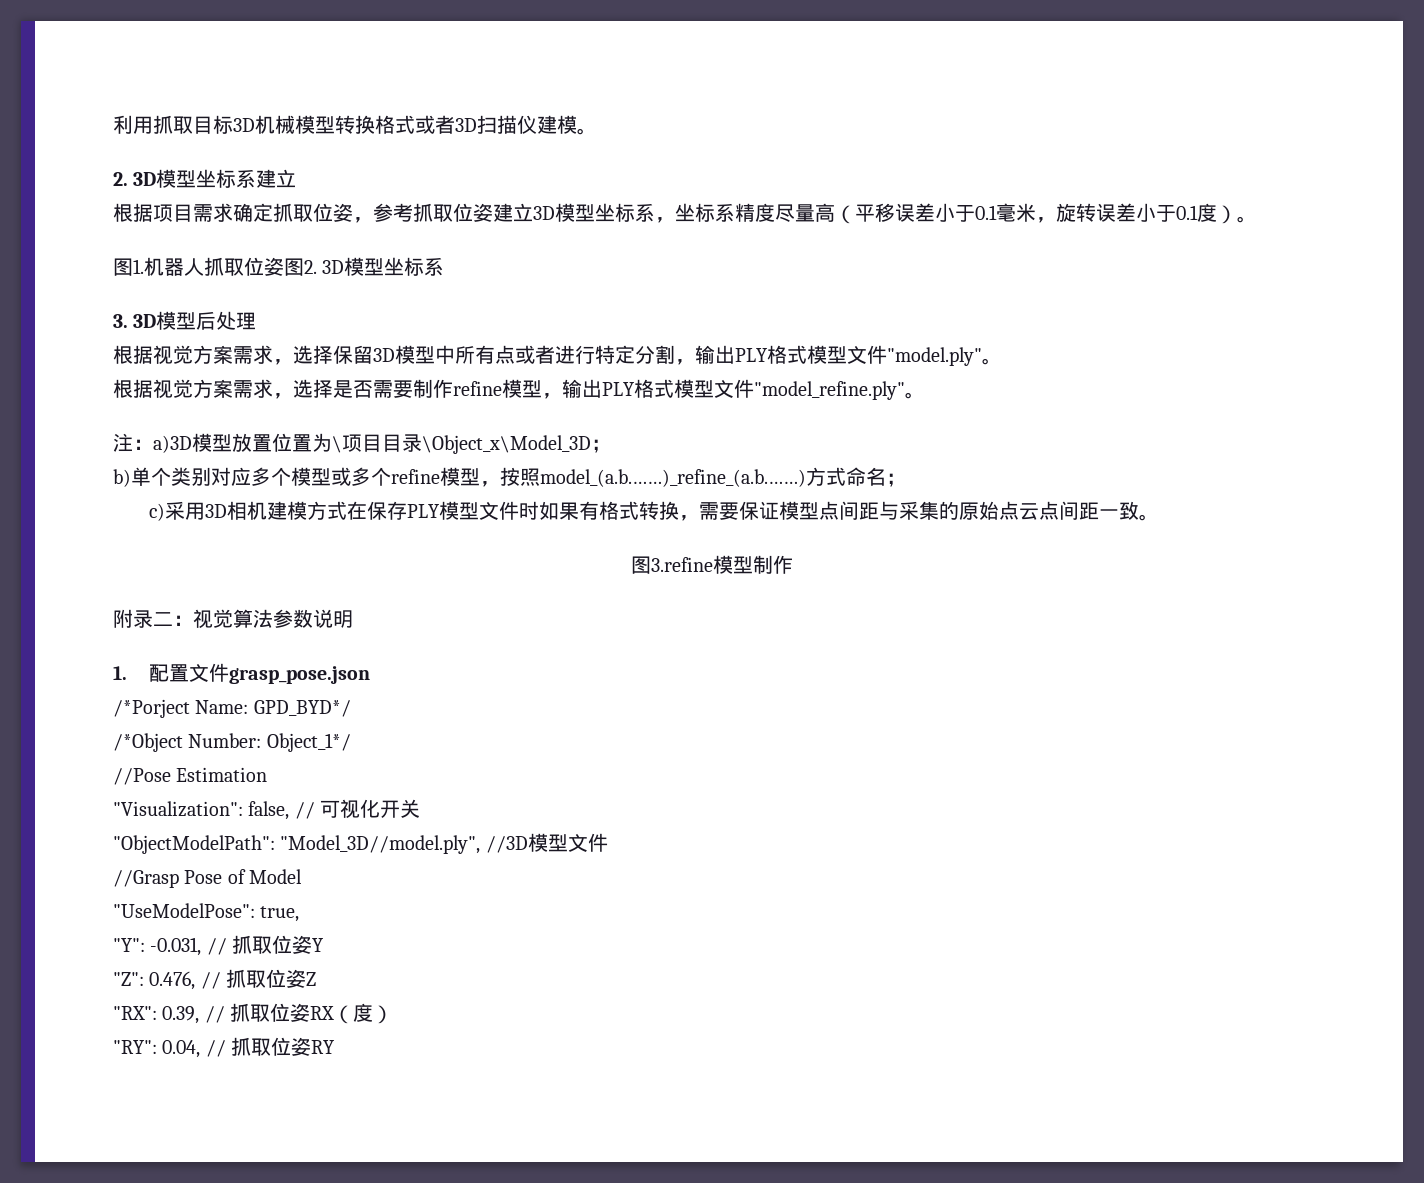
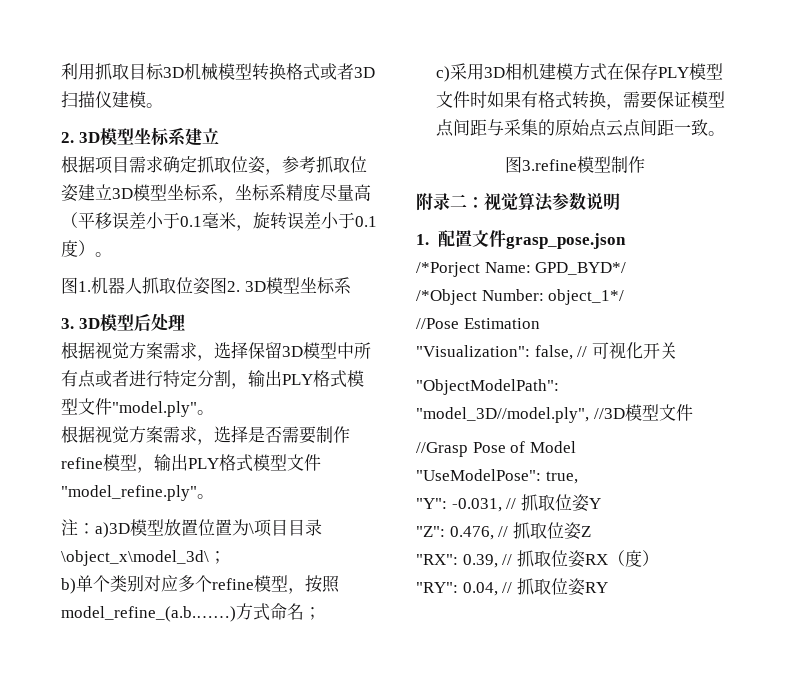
[422,435,591,454] \Object_x\Model_3D -> [61,550,209,566] \object_x\model_3d\
[291,467,391,486] 模型或多个 -> (212, 583) none
[540,469,806,487] model_(a.b.……)_refine_(a.b.……) -> [61,606,236,622] model_refine_(a.b.……)
[266,733,351,752] Object_1*/ -> [548,289,625,305] object_1*/
[280,835,481,854] "Model_3D//model.ply", -> [416,407,589,423] "model_3D//model.ply",

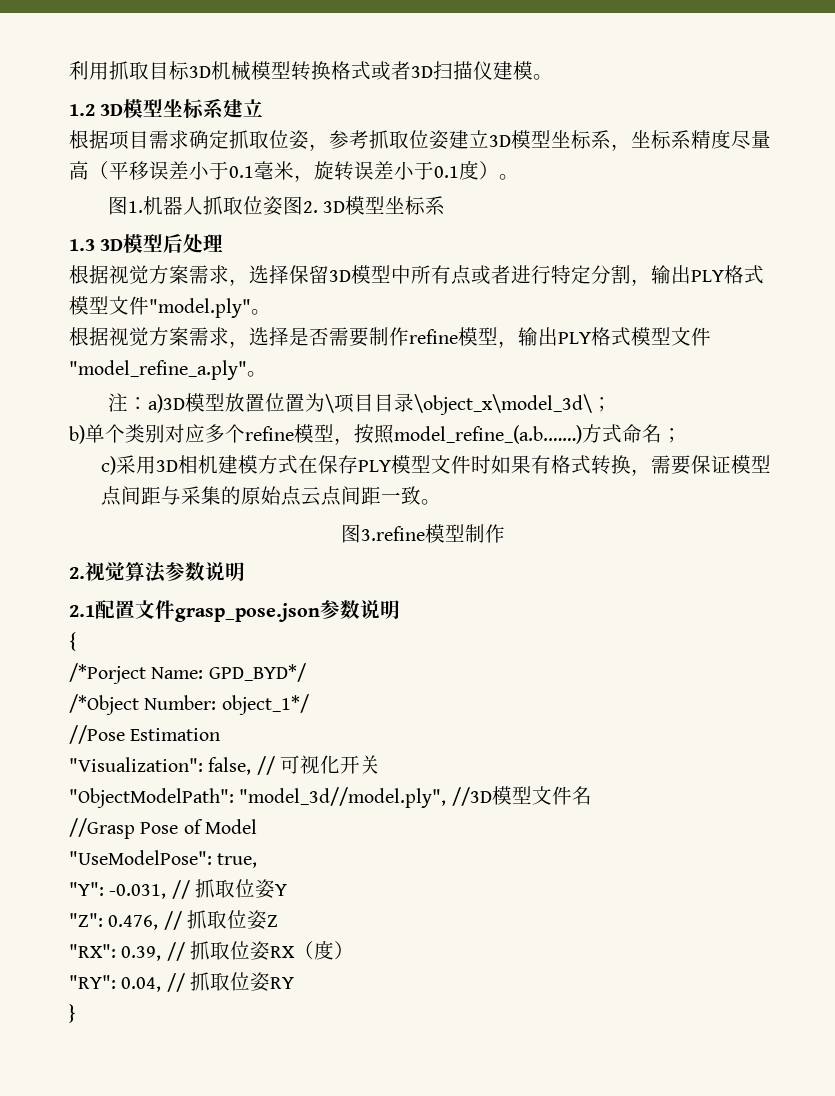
[61,132,74,143] 2. -> [69,104,95,116] 1.2
[61,318,74,329] 3. -> [69,239,95,251] 1.3
[61,485,197,501] "model_refine.ply" -> [69,360,247,380] "model_refine_a.ply"
[416,193,484,211] 附录二： -> [69,567,85,579] 2.
[416,234,429,245] 1. -> [69,605,95,617] 2.1
(626, 241) none -> [320,600,400,619] [69,632,76,651] 参数说明 // {
[416,407,589,423] "model_3D//model.ply", -> [239,787,447,808] "model_3d//model.ply",
(693, 412) none -> [571,786,592,805] 名
(608, 587) none -> [69,1004,76,1023] // }

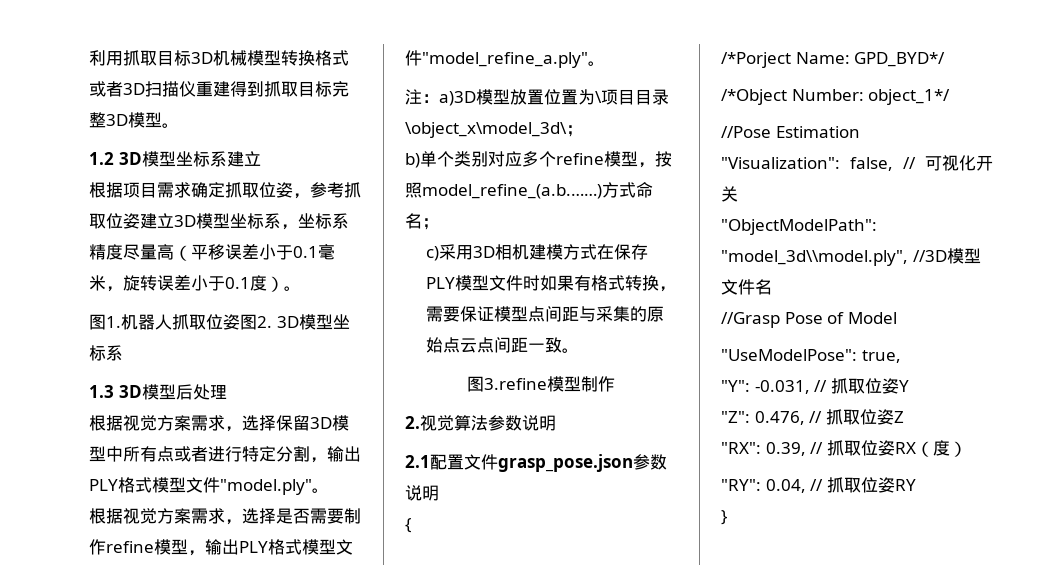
[493,61,533,80] 建模 -> [196,81,349,97] [89,112,162,128] 重建得到抓取目标完整3D模型
[239,787,447,808] "model_3d//model.ply", -> [721,250,908,266] "model_3d\\model.ply",

